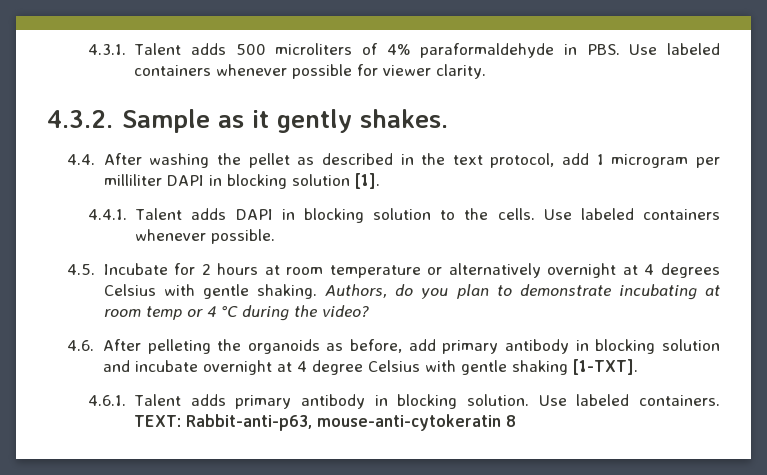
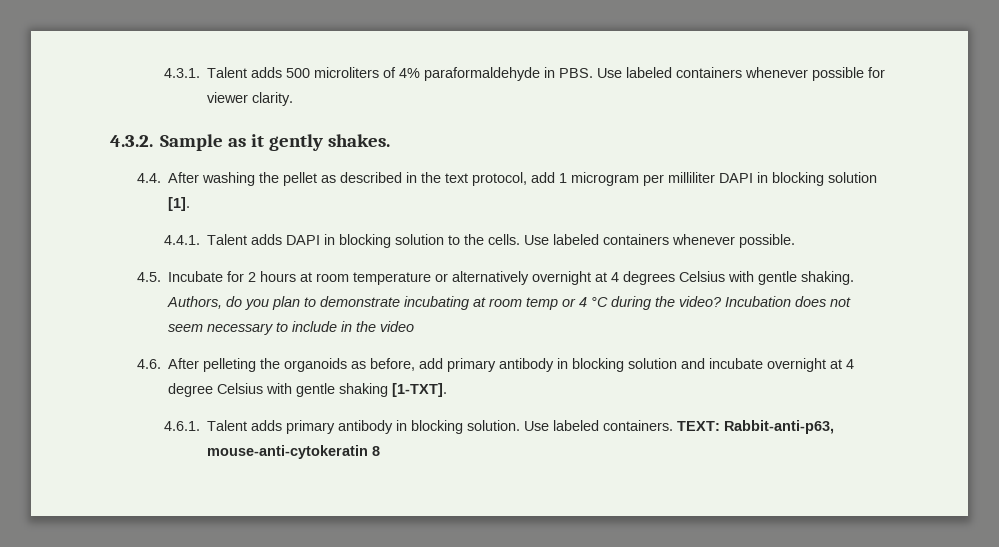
(369, 311) none -> [725,296,852,307] [168,321,415,335] Incubation does not seem necessary to include in the video

